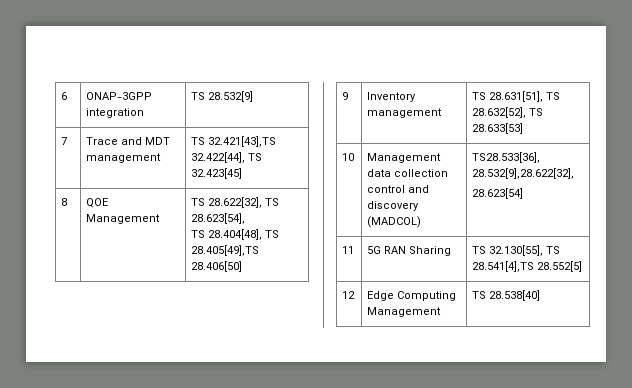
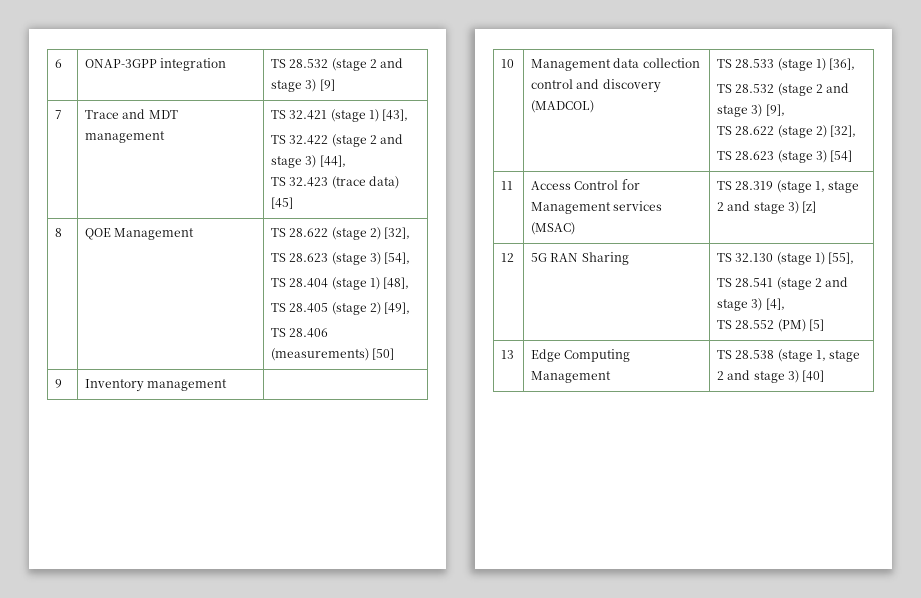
[208,91,254,102] 28.532[9] -> [289,58,404,71] [271,79,335,92] 28.532 (stage 2 and stage 3) [9]
[208,136,277,147] [191,152,263,163] [191,168,243,179] [61,198,68,206] [86,198,109,208] [86,214,161,224] [191,197,280,208] [191,213,246,224] [191,229,280,240] [191,245,260,256] [191,261,243,272] [342,92,349,100] [367,92,417,102] [367,108,443,118] [472,91,561,102] [472,107,544,118] [472,123,524,134] 32.421[43],TS 32.422[44], TS 32.423[45] // 8 | QOE Management | TS 28.622[32], TS 28.623[54], // TS 28.404[48], TS 28.405[49],TS 28.406[50] // 9 | Inventory management | TS 28.631[51], TS 28.632[52], TS 28.633[53] -> [289,109,409,122] [271,134,404,147] [271,155,346,168] [271,176,399,189] [271,197,294,209] [55,228,63,237] [85,228,195,240] [271,227,411,240] [271,252,411,265] [271,277,410,290] [271,302,411,315] [271,328,329,338] [271,348,395,361] [55,379,63,388] [85,379,228,392] 32.421 (stage 1) [43], // TS 32.422 (stage 2 and stage 3) [44], // TS 32.423 (trace data) [45] // 8 | QOE Management | TS 28.622 (stage 2) [32], // TS 28.623 (stage 3) [54], // TS 28.404 (stage 1) [48], // TS 28.405 (stage 2) [49], // TS 28.406 (measurements) [50] // 9 | Inventory management |
[472,152,541,163] [472,168,575,179] [472,188,524,199] [342,246,355,254] [367,246,452,256] [472,245,561,256] [472,261,583,272] [342,291,356,299] [367,291,457,301] [367,307,442,317] [472,290,541,301] TS28.533[36], 28.532[9],28.622[32], // 28.623[54] // 11 | 5G RAN Sharing | TS 32.130[55], TS 28.541[4],TS 28.552[5] // 12 | Edge Computing Management | TS 28.538[40] -> [717,58,856,71] [717,83,850,96] [717,104,785,117] [717,125,857,138] [717,150,853,163] [501,181,514,190] [531,179,640,190] [531,201,663,214] [531,222,576,235] [717,180,860,193] [717,201,817,214] [501,253,515,262] [531,252,629,265] [717,252,855,265] [717,277,849,290] [717,298,785,311] [717,319,824,332] [501,350,515,359] [531,349,631,362] [531,371,612,383] [717,349,861,362] [717,370,825,383] TS 28.533 (stage 1) [36], // TS 28.532 (stage 2 and stage 3) [9], // TS 28.622 (stage 2) [32], // TS 28.623 (stage 3) [54] // 11 | Access Control for Management services (MSAC) | TS 28.319 (stage 1, stage 2 and stage 3) [z] // 12 | 5G RAN Sharing | TS 32.130 (stage 1) [55], // TS 28.541 (stage 2 and stage 3) [4], // TS 28.552 (PM) [5] // 13 | Edge Computing Management | TS 28.538 (stage 1, stage 2 and stage 3) [40]

